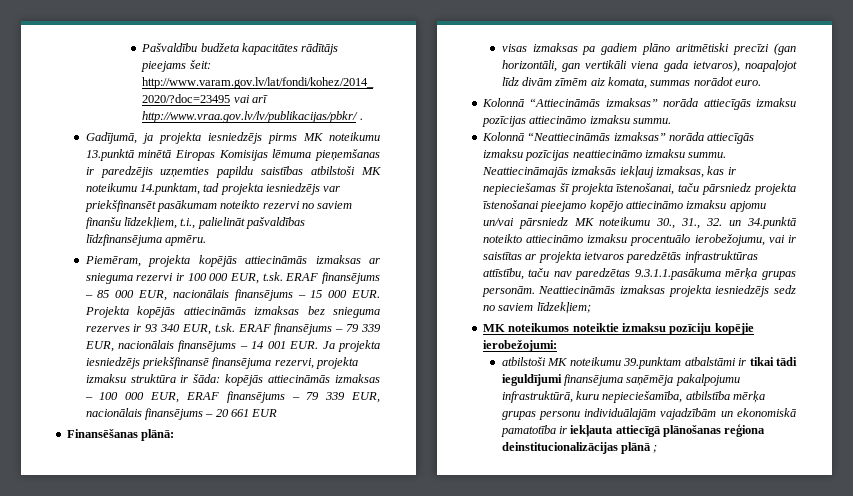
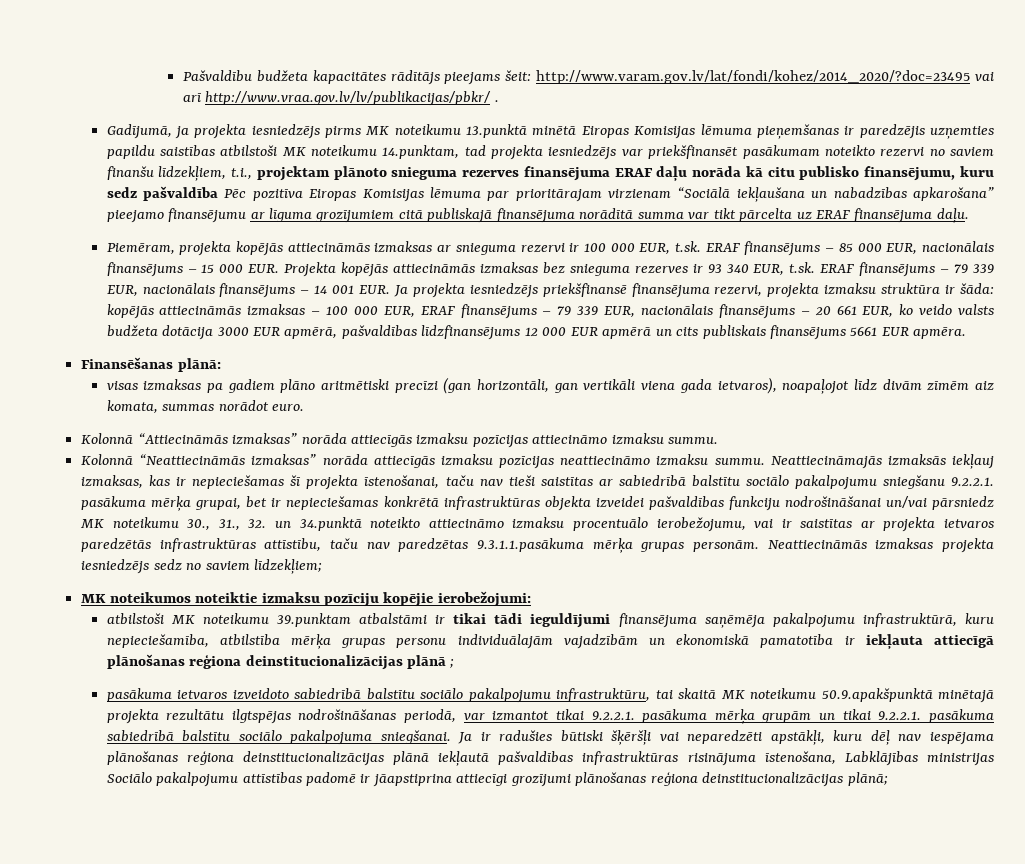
[197,217,306,229] [85,234,206,246] palielināt pašvaldības līdzfinansējuma apmēru. -> [256,166,994,182] [106,186,995,202] [106,208,969,223] projektam plānoto snieguma rezerves finansējuma ERAF daļu norāda kā citu publisko finansējumu, kuru sedz pašvaldība Pēc pozitīva Eiropas Komisijas lēmuma par prioritārajam virzienam “Sociālā iekļaušana un nabadzības apkarošana” pieejamo finansējumu ar līguma grozījumiem citā publiskajā finansējuma norādītā summa var tikt pārcelta uz ERAF finansējuma daļu.
[251,409,278,417] EUR -> [862,304,994,318] [106,325,967,340] EUR, ko veido valsts budžeta dotācija 3000 EUR apmērā, pašvaldības līdzfinansējums 12 000 EUR apmērā un cits publiskais finansējums 5661 EUR apmēra.
[702,183,796,195] [482,200,766,212] pārsniedz projekta īstenošanai pieejamo kopējo attiecināmo izmaksu apjomu -> [479,475,994,490] [81,496,881,511] nav tieši saistītas ar sabiedrībā balstītu sociālo pakalpojumu sniegšanu 9.2.2.1. pasākuma mērķa grupai, bet ir nepieciešamas konkrētā infrastruktūras objekta izveidei pašvaldības funkciju nodrošināšanai
(658, 449) none -> [106,688,994,703] [106,709,994,724] [106,730,994,745] [106,751,995,766] [106,772,888,787] // pasākuma ietvaros izveidoto sabiedrībā balstītu sociālo pakalpojumu infrastruktūru, tai skaitā MK noteikumu 50.9.apakšpunktā minētajā projekta rezultātu ilgtspējas nodrošināšanas periodā, var izmantot tikai 9.2.2.1. pasākuma mērķa grupām un tikai 9.2.2.1. pasākuma sabiedrībā balstītu sociālo pakalpojuma sniegšanai. Ja ir radušies būtiski šķēršļi vai neparedzēti apstākļi, kuru dēļ nav iespējama plānošanas reģiona deinstitucionalizācijas plānā iekļautā pašvaldības infrastruktūras risinājuma īstenošana, Labklājības ministrijas Sociālo pakalpojumu attīstības padomē ir jāapstiprina attiecīgi grozījumi plānošanas reģiona deinstitucionalizācijas plānā;

